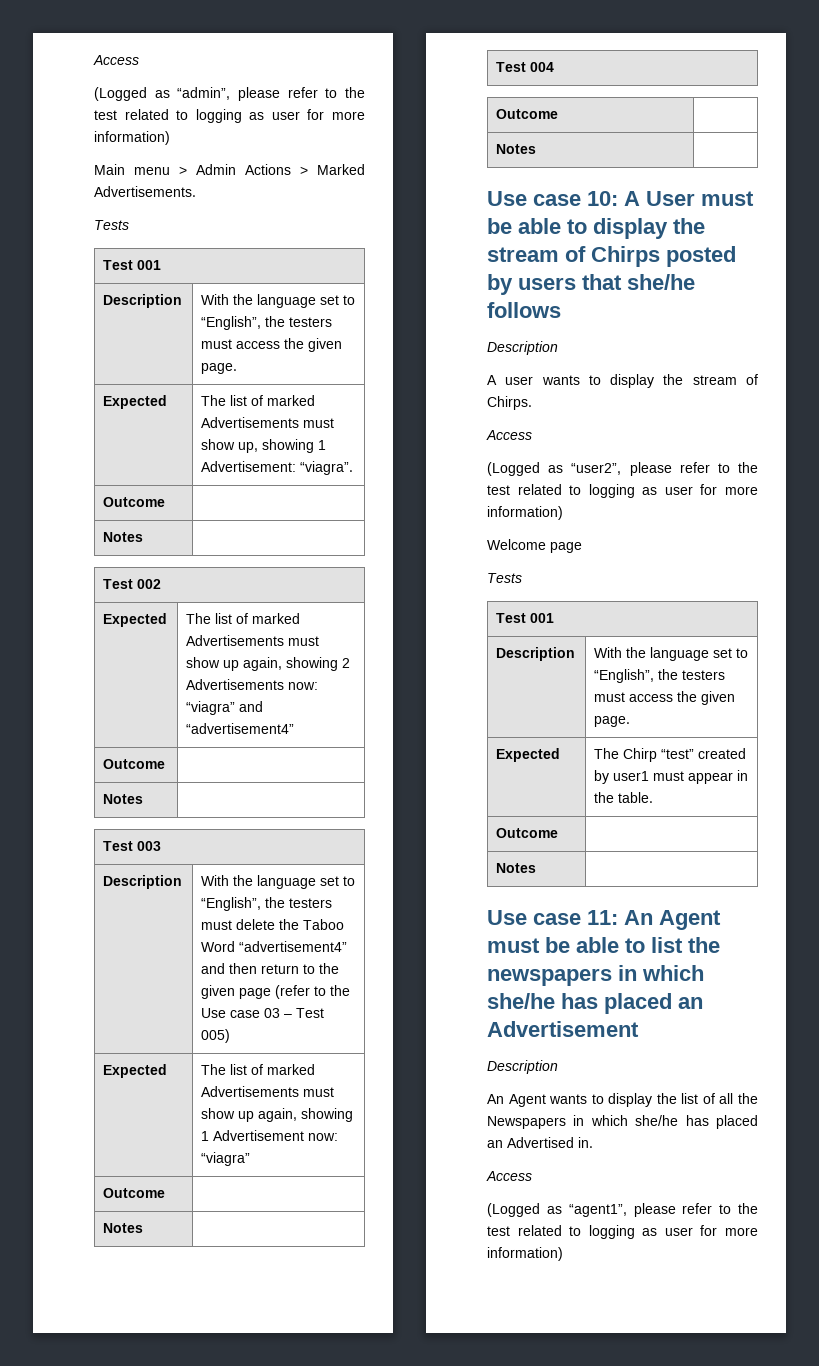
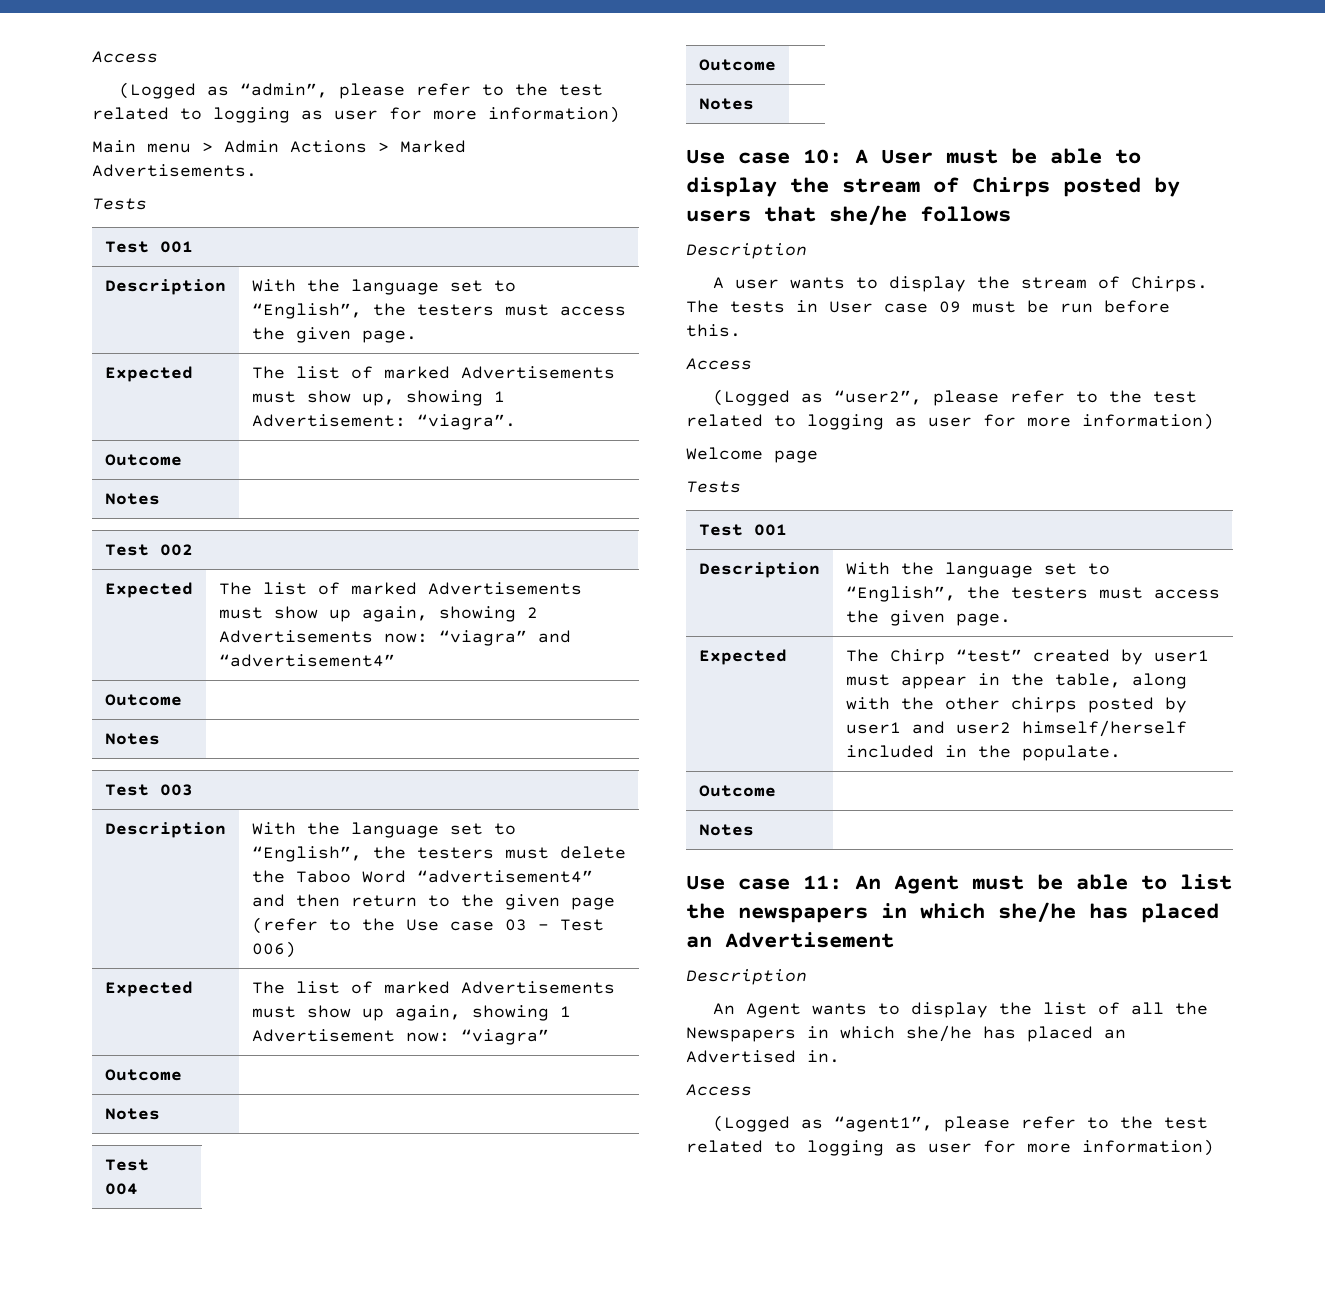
[201,1029,231,1043] 005) -> [251,941,296,958] 006)
(532, 403) none -> [686,300,1170,313] [686,324,741,337] The tests in User case 09 must be run before this.
[618,792,654,803] table. -> [1054,673,1187,689] [845,697,1187,713] [845,720,1187,737] [845,745,1121,761] table, along with the other chirps posted by user1 and user2 himself/herself included in the populate.

